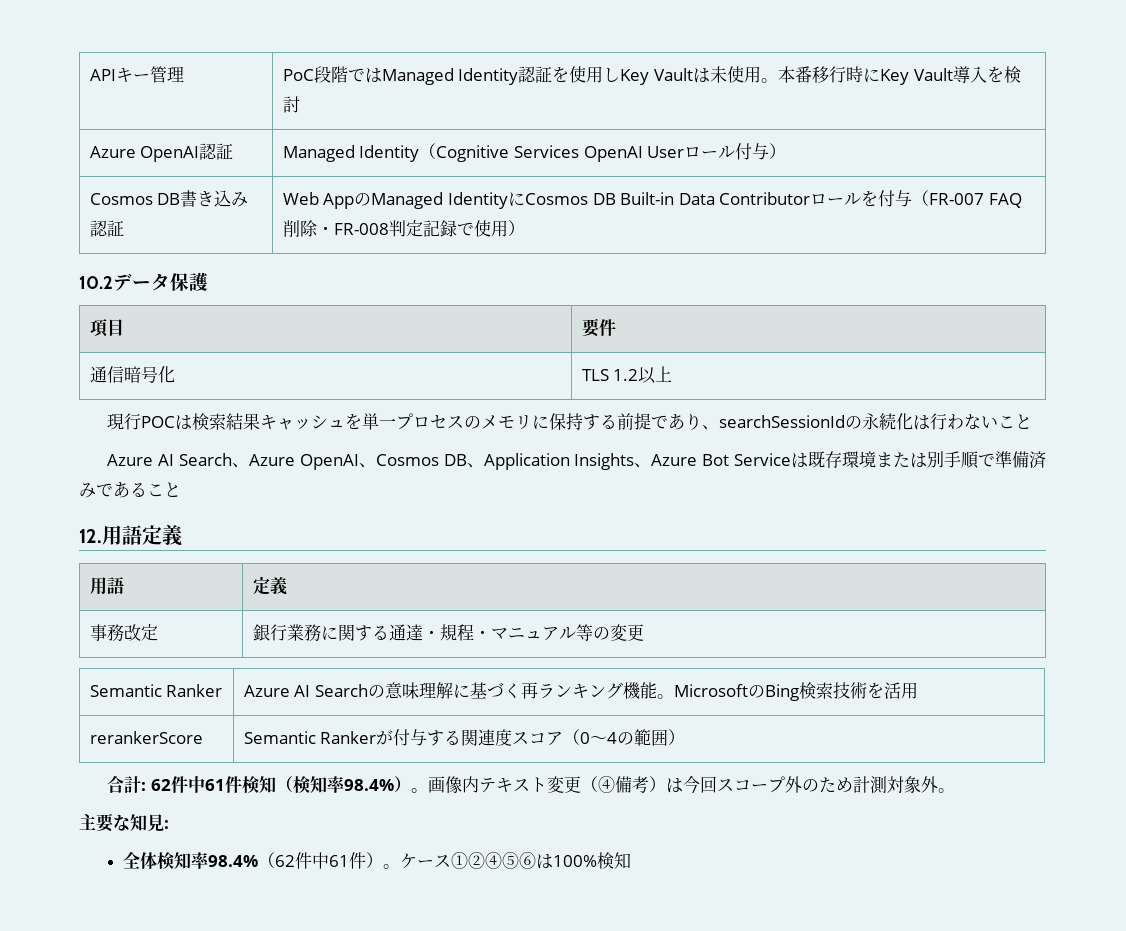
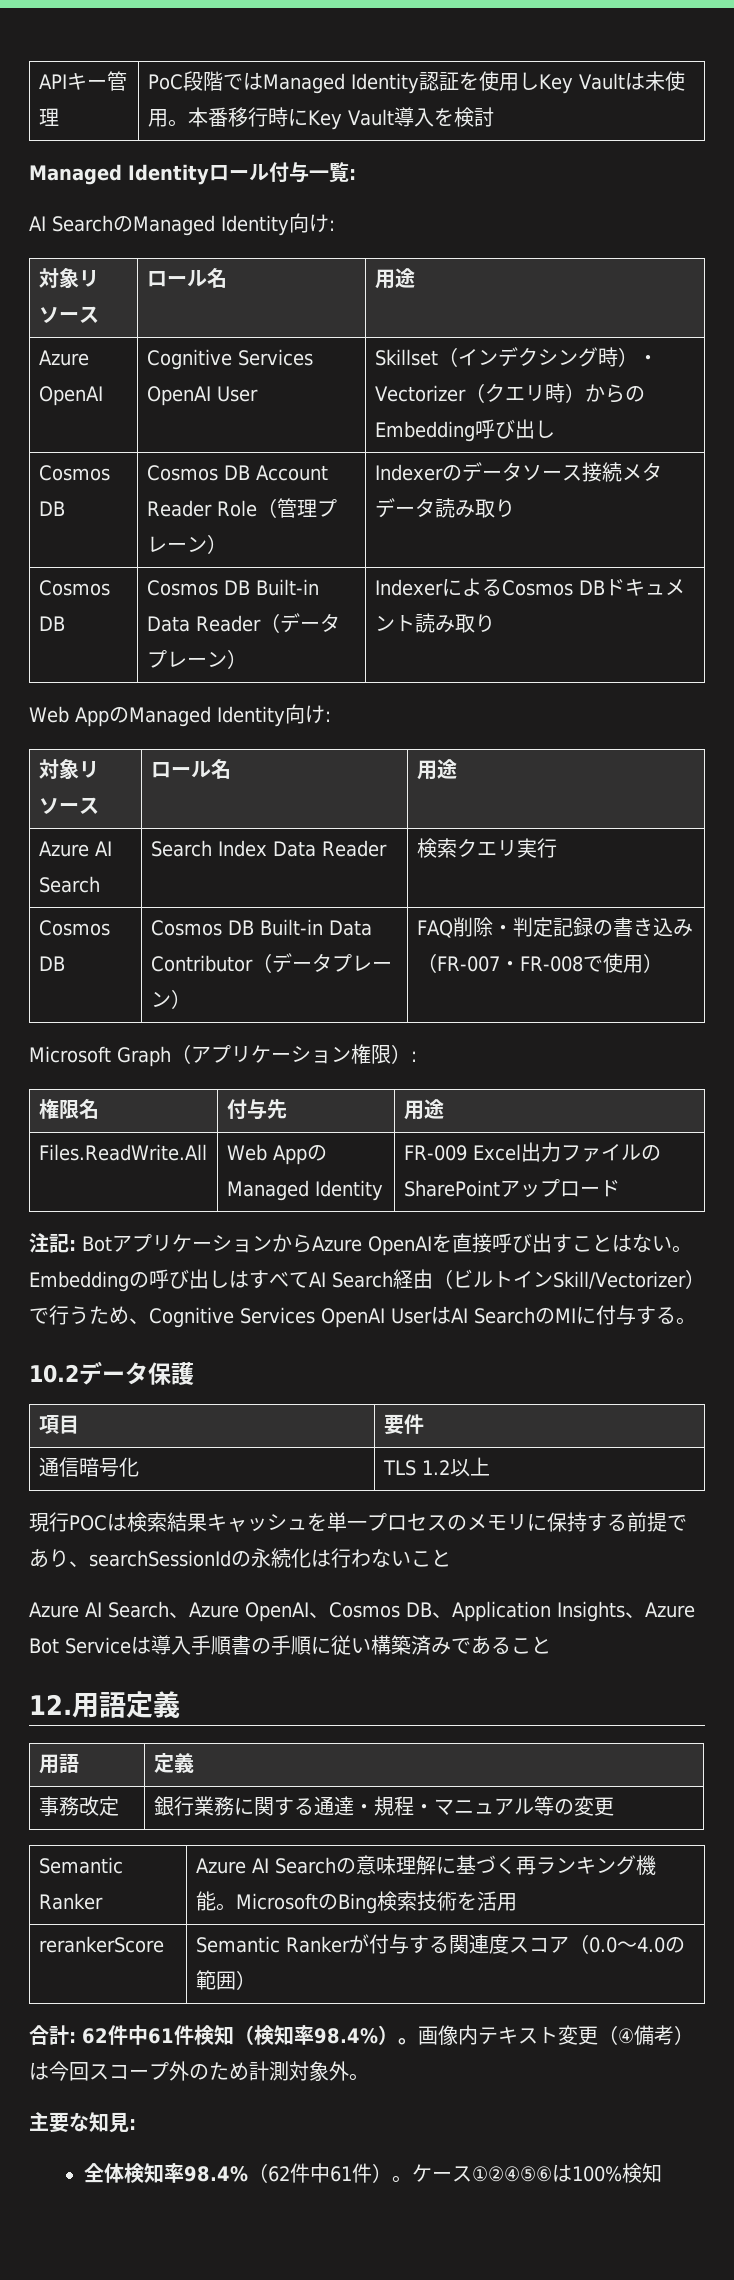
[89,143,234,162] [282,143,787,162] [89,190,249,207] [89,220,124,237] [282,190,1022,209] [282,220,525,237] // Azure OpenAI認証 | Managed Identity（Cognitive Services OpenAI Userロール付与） // Cosmos DB書き込み認証 | Web AppのManaged IdentityにCosmos DB Built-in Data Contributorロールを付与（FR-007 FAQ削除・FR-008判定記録で使用） -> [29,162,356,185] [29,213,335,236] [38,267,99,288] [38,306,99,323] [146,268,227,288] [374,268,415,289] [38,350,89,366] [38,386,103,406] [146,349,313,370] [146,386,258,406] [374,347,658,367] [374,383,645,403] [374,419,555,442] [38,465,110,481] [38,501,65,516] [146,465,328,481] [146,498,337,518] [146,534,227,554] [374,462,662,482] [374,498,515,518] [38,580,110,596] [38,616,65,631] [146,579,319,596] [146,613,340,633] [146,649,247,669] [374,578,685,596] [374,613,495,633] [29,704,331,727] [38,758,99,779] [38,797,99,814] [150,759,231,779] [416,759,457,780] [38,841,112,857] [38,876,100,893] [150,840,387,857] [416,838,557,858] [38,920,110,936] [38,956,65,971] [150,919,372,936] [150,953,392,973] [150,989,191,1009] [416,917,693,938] [416,953,663,973] [29,1044,417,1067] [38,1099,99,1119] [226,1099,287,1120] [403,1099,444,1120] [38,1144,207,1161] [226,1144,327,1165] [226,1180,383,1201] [403,1142,661,1162] [403,1179,620,1198] [29,1233,692,1256] [29,1269,705,1292] [29,1305,696,1328] // Managed Identityロール付与一覧: // AI SearchのManaged Identity向け: // 対象リソース | ロール名 | 用途 // Azure OpenAI | Cognitive Services OpenAI User | Skillset（インデクシング時）・Vectorizer（クエリ時）からのEmbedding呼び出し // Cosmos DB | Cosmos DB Account Reader Role（管理プレーン） | Indexerのデータソース接続メタデータ読み取り // Cosmos DB | Cosmos DB Built-in Data Reader（データプレーン） | IndexerによるCosmos DBドキュメント読み取り // Web AppのManaged Identity向け: // 対象リソース | ロール名 | 用途 // Azure AI Search | Search Index Data Reader | 検索クエリ実行 // Cosmos DB | Cosmos DB Built-in Data Contributor（データプレーン） | FAQ削除・判定記録の書き込み（FR-007・FR-008で使用） // Microsoft Graph（アプリケーション権限）: // 権限名 | 付与先 | 用途 // Files.ReadWrite.All | Web AppのManaged Identity | FR-009 Excel出力ファイルのSharePointアップロード // 注記: BotアプリケーションからAzure OpenAIを直接呼び出すことはない。Embeddingの呼び出しはすべてAI Search経由（ビルトインSkill/Vectorizer）で行うため、Cognitive Services OpenAI UserはAI SearchのMIに付与する。
[808,451,1029,469] 既存環境または別手順で準備 -> [151,1635,411,1655] 導入手順書の手順に従い構築
[580,732,618,744] 0〜4 -> [588,1937,665,1953] 0.0〜4.0

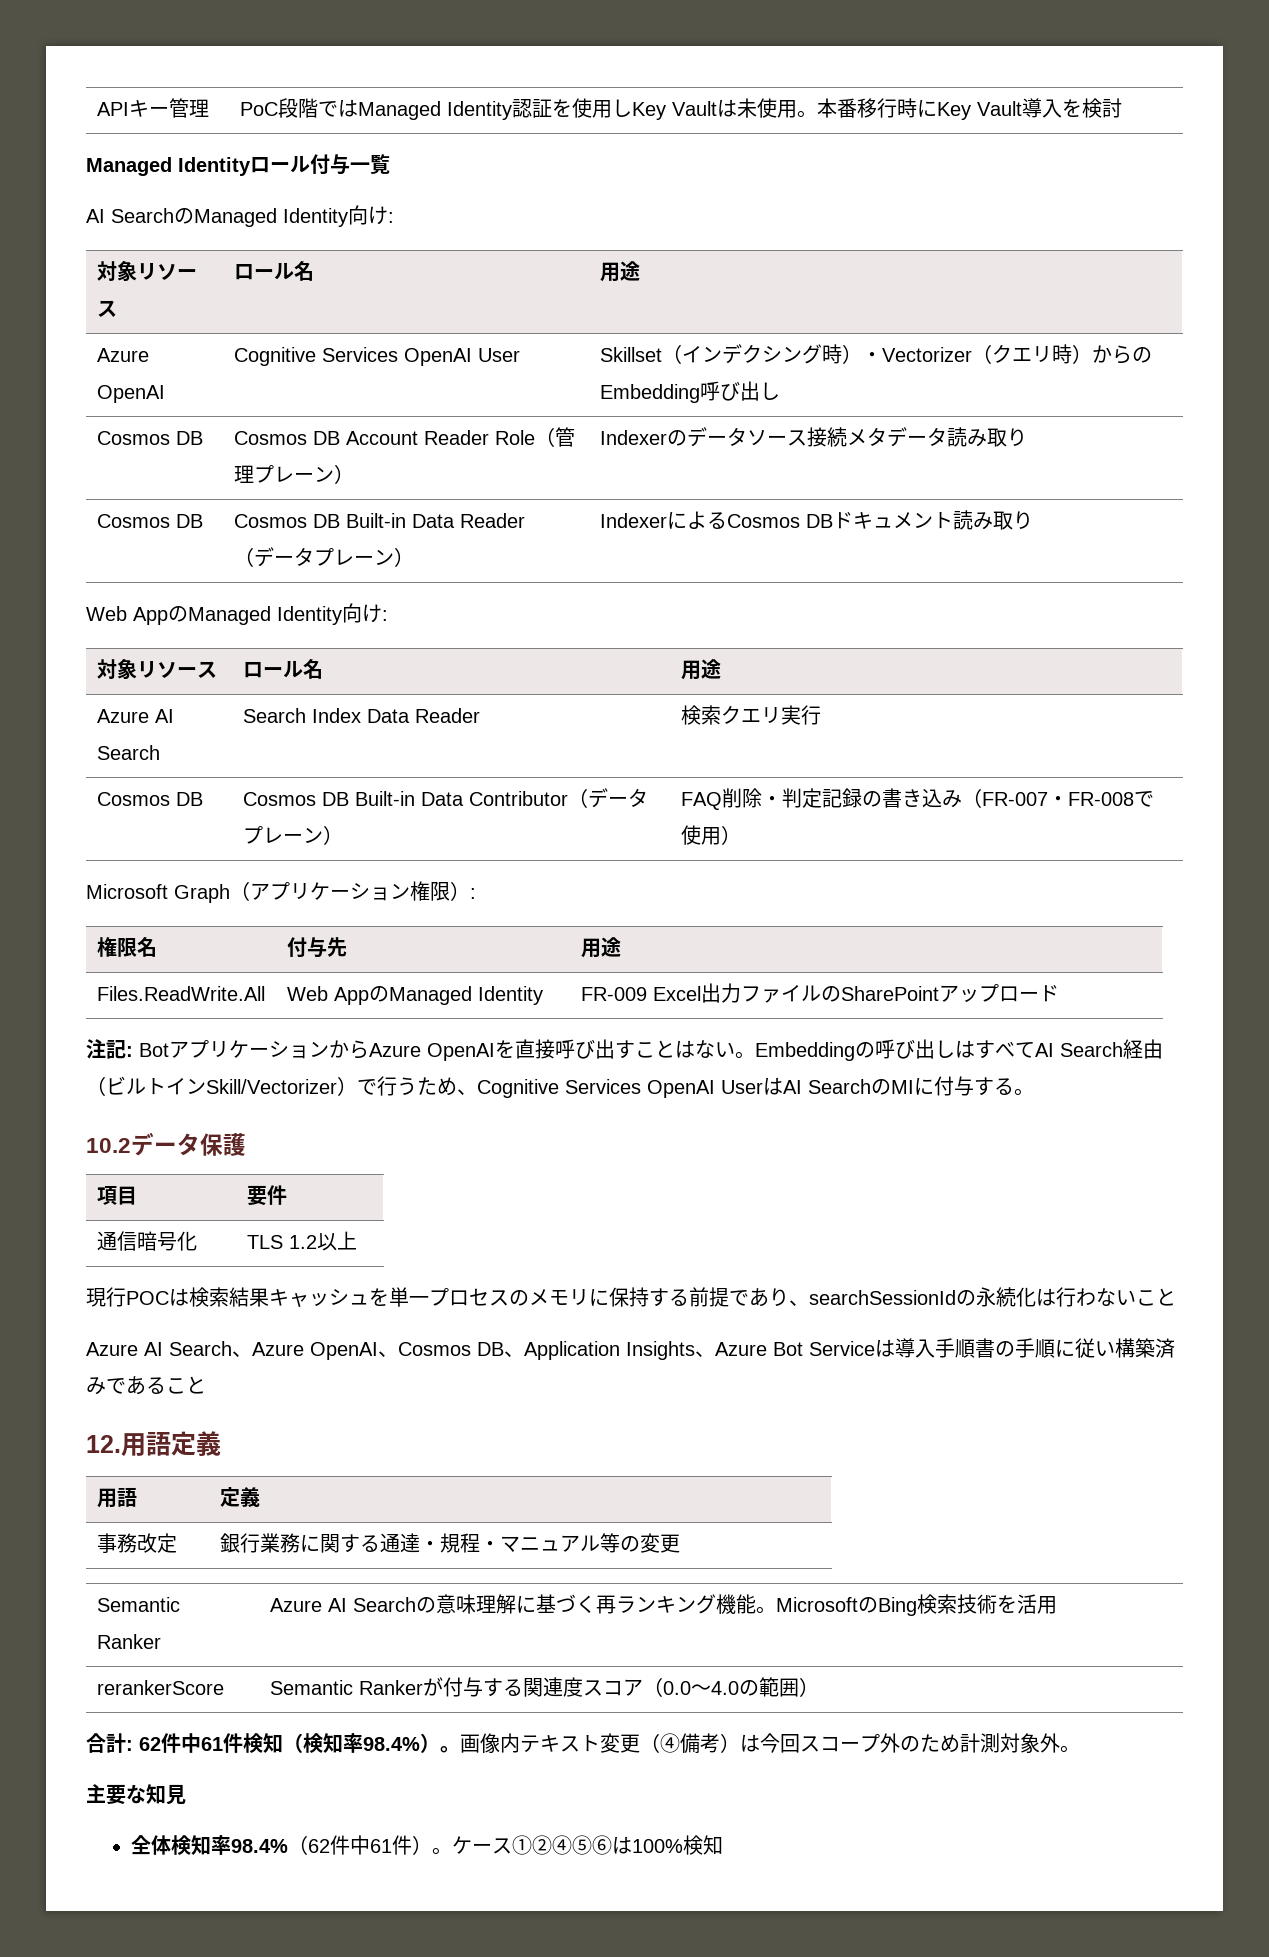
[349,169,356,180] : -> (390, 164) none
[129,2119,136,2130] : -> (186, 1794) none

